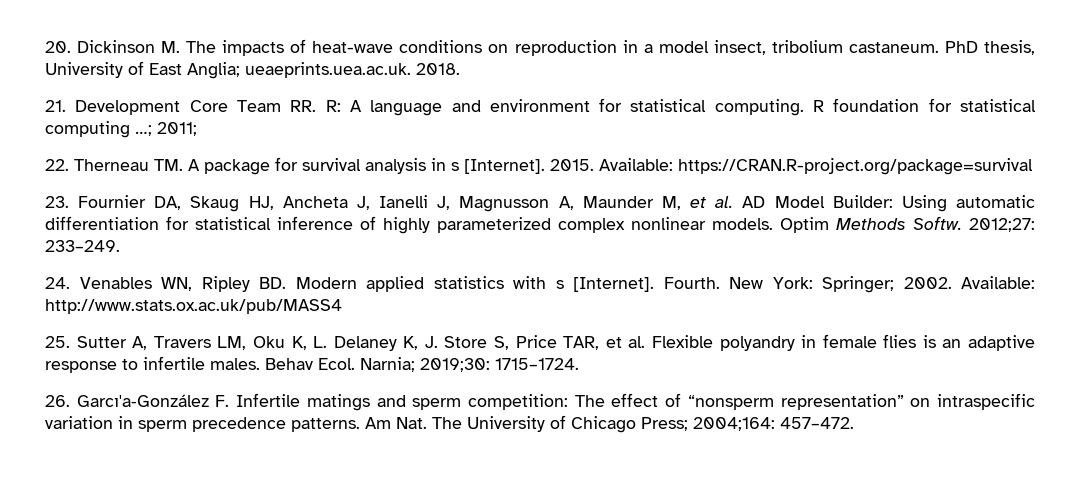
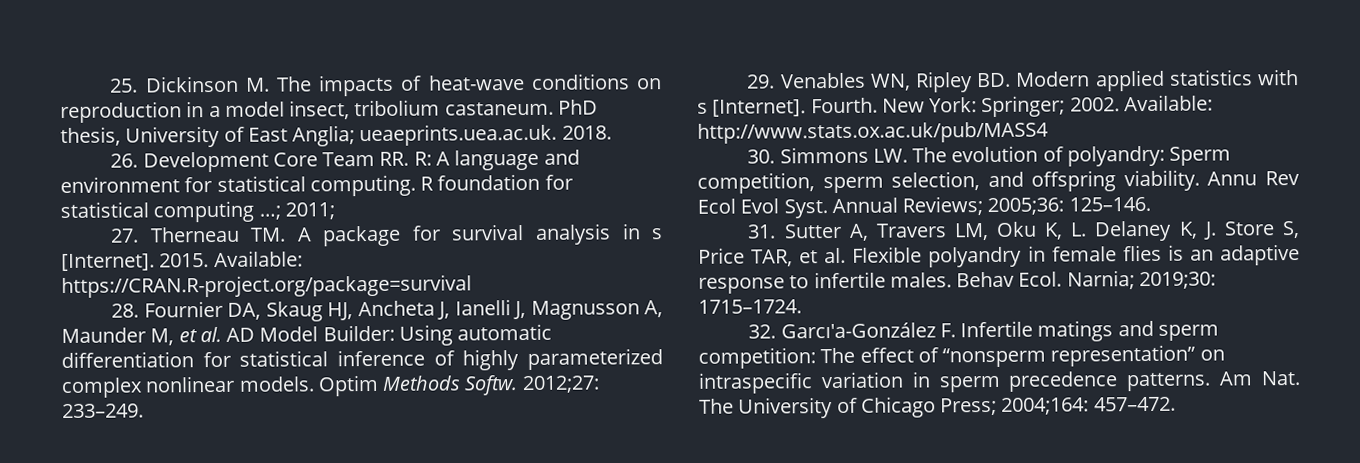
[45,41,71,53] 20. -> [110,78,139,93] 25.
[45,100,66,112] 21. -> [110,153,139,168] 26.
[45,159,69,171] 22. -> [110,228,140,243] 27.
[45,196,69,208] 23. -> [111,303,140,318] 28.
[45,277,70,289] 24. -> [746,74,776,89] 29.
[45,336,70,348] 25. -> [747,145,1232,167] [697,169,1300,194] [697,196,1151,219] [747,224,777,239] 30. Simmons LW. The evolution of polyandry: Sperm competition, sperm selection, and offspring viability. Annu Rev Ecol Evol Syst. Annual Reviews; 2005;36: 125–146. // 31.
[45,395,70,407] 26. -> [748,324,777,339] 32.

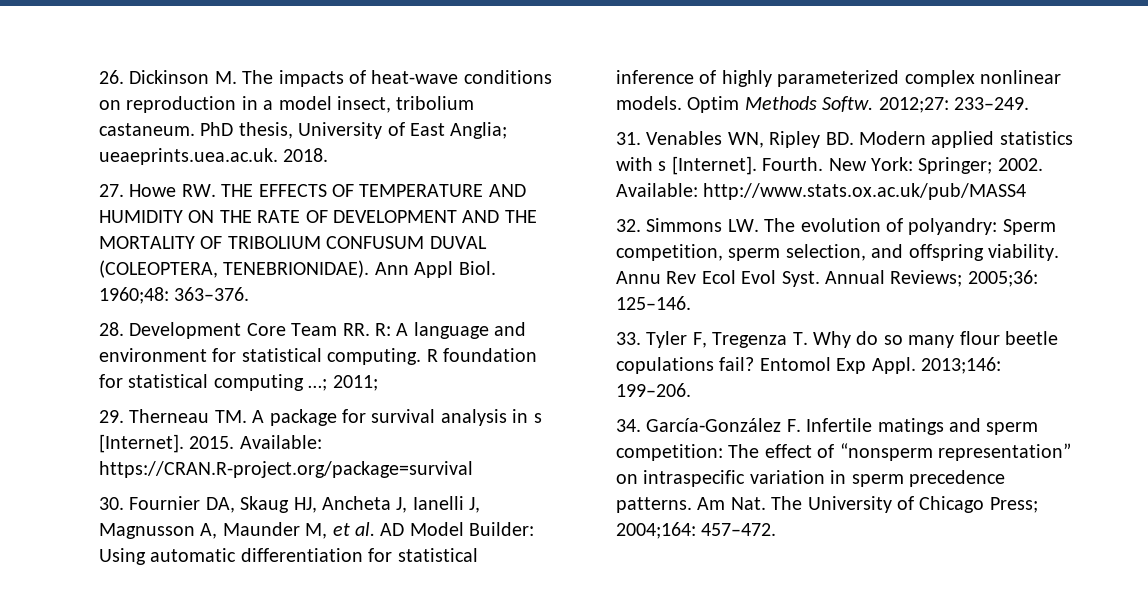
[110,78,139,93] 25. -> [99,70,124,84] 26.
[110,153,139,168] 26. -> [99,184,526,197] [99,210,537,223] [99,236,487,249] [99,260,496,278] [99,287,250,304] [99,322,124,336] 27. Howe RW. THE EFFECTS OF TEMPERATURE AND HUMIDITY ON THE RATE OF DEVELOPMENT AND THE MORTALITY OF TRIBOLIUM CONFUSUM DUVAL (COLEOPTERA, TENEBRIONIDAE). Ann Appl Biol. 1960;48: 363–376. // 28.
[110,228,140,243] 27. -> [99,410,124,423] 29.
[111,303,140,318] 28. -> [99,497,124,510] 30.
[746,74,776,89] 29. -> [616,132,641,145] 31.
[747,149,776,164] 30. -> [616,219,641,232] 32.
[747,220,1300,242] [698,244,1300,268] [698,270,1216,294] [698,299,802,314] [748,322,936,339] 31. Sutter A, Travers LM, Oku K, L. Delaney K, J. Store S, Price TAR, et al. Flexible polyandry in female flies is an adaptive response to infertile males. Behav Ecol. Narnia; 2019;30: 1715–1724. // 32. Garcı'a‐González -> [616,331,1058,348] [616,357,1001,374] [616,383,691,397] [616,418,782,432] 33. Tyler F, Tregenza T. Why do so many flour beetle copulations fail? Entomol Exp Appl. 2013;146: 199–206. // 34. García‐González

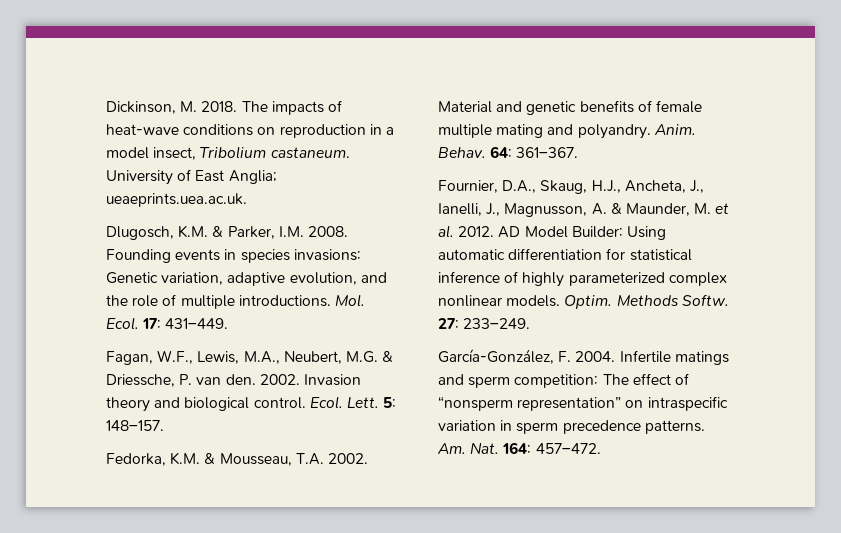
[99,70,237,84] 26. Dickinson M. -> [106,101,238,114] Dickinson, M. 2018.
[396,96,475,110] [99,122,293,139] tribolium castaneum. PhD thesis, -> [200,146,350,159] Tribolium castaneum.
[283,148,329,162] [99,184,526,197] [99,210,537,223] [99,236,487,249] [99,260,496,278] [99,287,250,304] [99,322,527,339] [99,348,537,365] [99,374,378,391] [99,409,542,426] [99,434,322,453] [99,461,473,478] [99,496,481,513] [99,522,328,539] 2018. // 27. Howe RW. THE EFFECTS OF TEMPERATURE AND HUMIDITY ON THE RATE OF DEVELOPMENT AND THE MORTALITY OF TRIBOLIUM CONFUSUM DUVAL (COLEOPTERA, TENEBRIONIDAE). Ann Appl Biol. 1960;48: 363–376. // 28. Development Core Team RR. R: A language and environment for statistical computing. R foundation for statistical computing …; 2011; // 29. Therneau TM. A package for survival analysis in s [Internet]. 2015. Available: https://CRAN.R-project.org/package=survival // 30. Fournier DA, Skaug HJ, Ancheta J, Ianelli J, Magnusson A, Maunder M, -> [106,225,348,240] [106,249,361,263] [106,272,387,286] [106,294,365,309] [106,317,229,330] [106,350,394,365] [106,374,361,387] [106,396,397,412] [106,420,164,431] [106,452,368,466] [438,100,702,115] [438,124,696,139] [438,146,579,158] [438,180,704,194] [438,203,712,217] // Dlugosch, K.M. & Parker, I.M. 2008. Founding events in species invasions: Genetic variation, adaptive evolution, and the role of multiple introductions. Mol. Ecol. 17: 431–449. // Fagan, W.F., Lewis, M.A., Neubert, M.G. & Driessche, P. van den. 2002. Invasion theory and biological control. Ecol. Lett. 5: 148–157. // Fedorka, K.M. & Mousseau, T.A. 2002. Material and genetic benefits of female multiple mating and polyandry. Anim. Behav. 64: 361–367. // Fournier, D.A., Skaug, H.J., Ancheta, J., Ianelli, J., Magnusson, A. & Maunder, M.
(375, 529) none -> [458,226,495,237] 2012.
[687,96,740,113] Optim -> [564,295,613,309] Optim.
[878,97,949,113] 2012;27: -> [438,318,459,329] 27:
[616,131,1073,148] [616,156,1043,175] [616,183,1027,200] [616,218,1056,235] [616,244,1059,261] [616,270,1038,287] [616,296,691,310] [616,331,1058,348] [616,357,1001,374] [616,383,691,397] [616,418,801,432] 31. Venables WN, Ripley BD. Modern applied statistics with s [Internet]. Fourth. New York: Springer; 2002. Available: http://www.stats.ox.ac.uk/pub/MASS4 // 32. Simmons LW. The evolution of polyandry: Sperm competition, sperm selection, and offspring viability. Annu Rev Ecol Evol Syst. Annual Reviews; 2005;36: 125–146. // 33. Tyler F, Tregenza T. Why do so many flour beetle copulations fail? Entomol Exp Appl. 2013;146: 199–206. // 34. García‐González F. -> [438,349,616,364] García‐González, F. 2004.
[697,496,1038,513] [616,522,696,539] Am Nat. The University of Chicago Press; 2004;164: -> [437,442,532,455] Am. Nat. 164:

